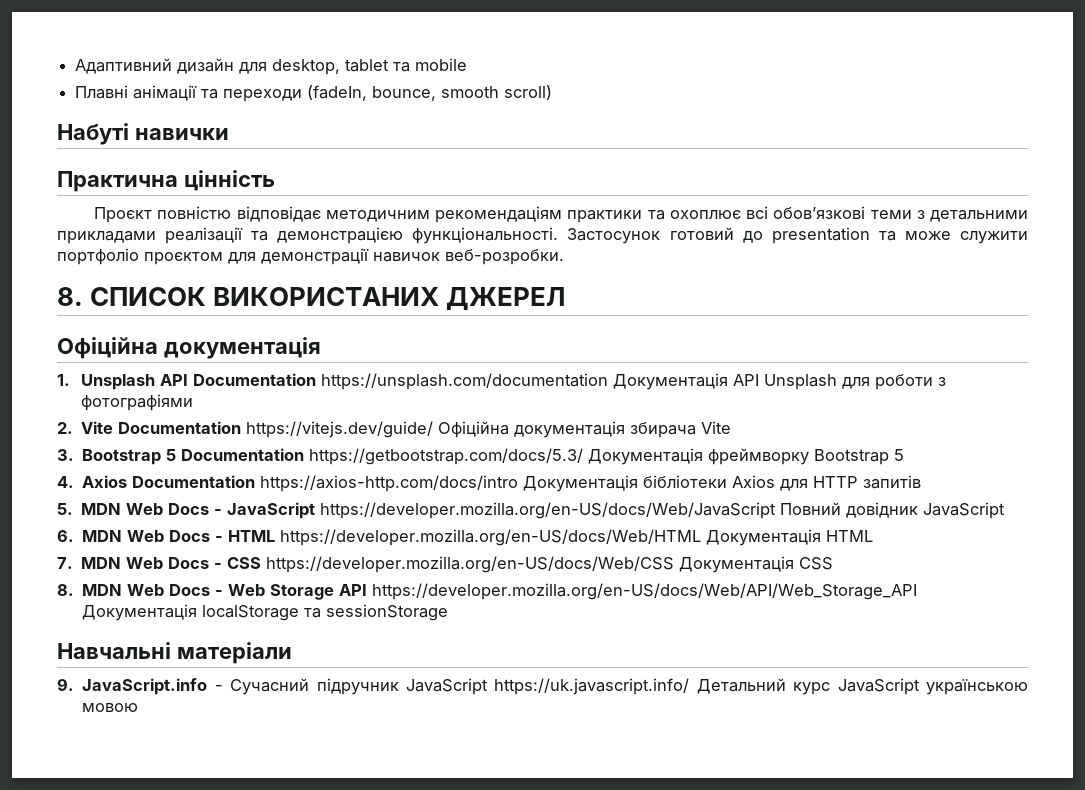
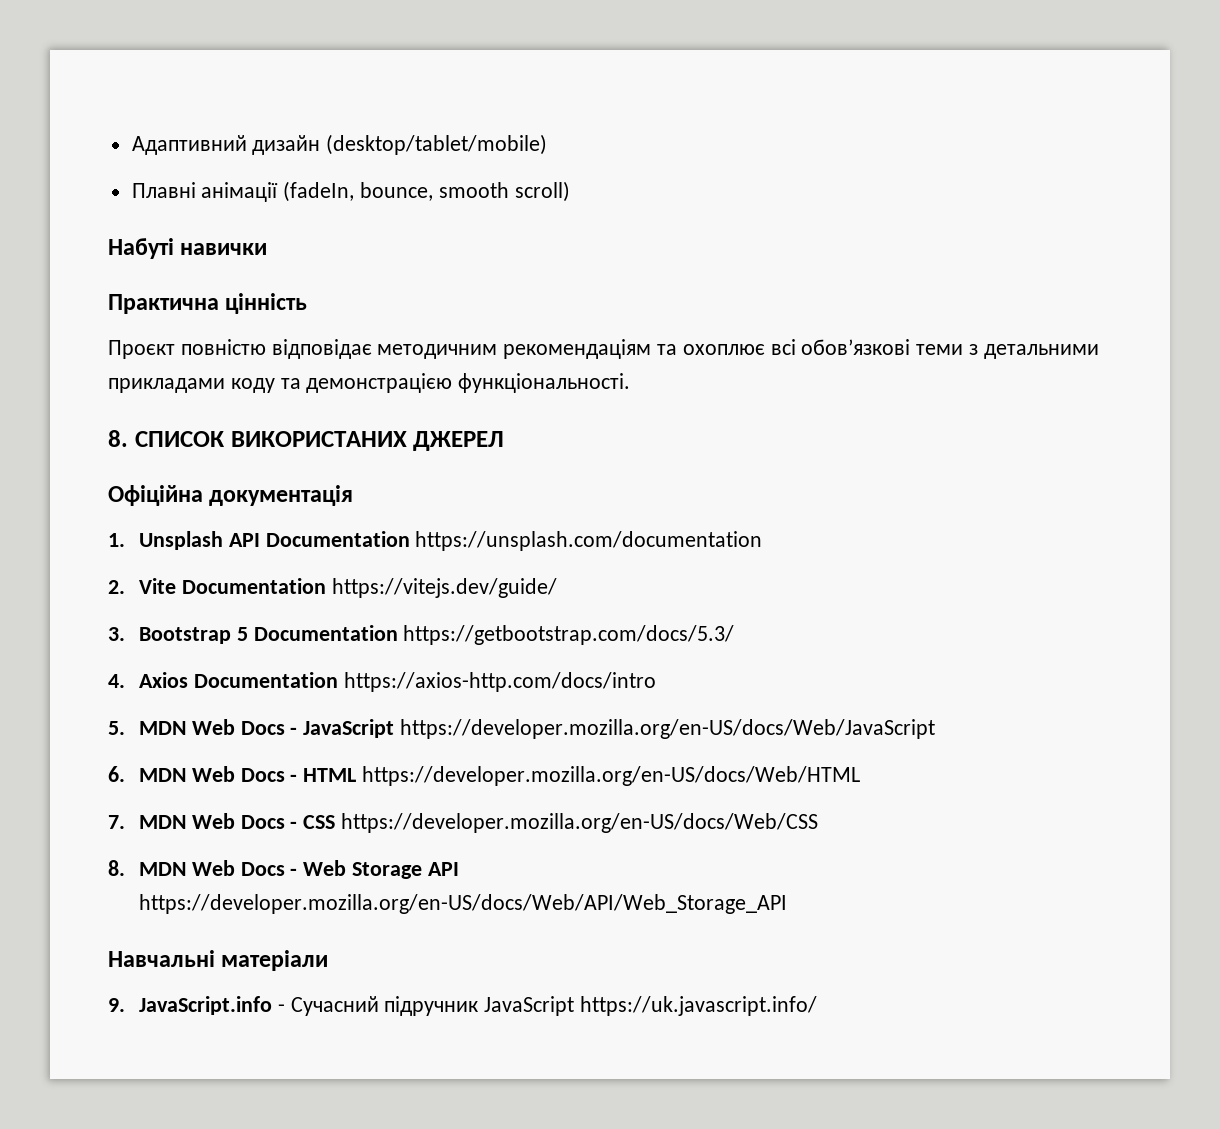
[239,58,468,75] для desktop, tablet та mobile -> [326,134,548,155] (desktop/tablet/mobile)
[201,89,303,102] та переходи -> (279, 192) none
[567,210,643,223] практики -> (652, 349) none
[165,227,244,244] реалізації -> [230,378,275,393] коду
[567,227,1028,244] [57,248,564,265] Застосунок готовий до presentation та може служити портфоліо проєктом для демонстрації навичок веб-розробки. -> (631, 383) none
[612,373,946,390] [80,394,193,411] Документація API Unsplash для роботи з фотографіями -> (763, 541) none
[438,421,732,438] Офіційна документація збирача Vite -> (557, 588) none
[588,448,905,465] Документація фреймворку Bootstrap 5 -> (735, 635) none
[523,475,922,492] Документація бібліотеки Axios для HTTP запитів -> (656, 682) none
[780,502,1006,519] Повний довідник JavaScript -> (935, 729) none
[706,529,874,546] Документація HTML -> (860, 776) none
[679,556,834,573] Документація CSS -> (818, 823) none
[82,604,449,621] Документація localStorage та sessionStorage -> (787, 904) none
[696,678,1028,695] [82,703,139,712] Детальний курс JavaScript українською мовою -> (817, 1006) none

